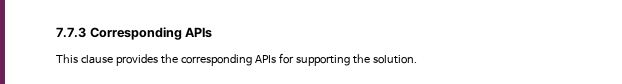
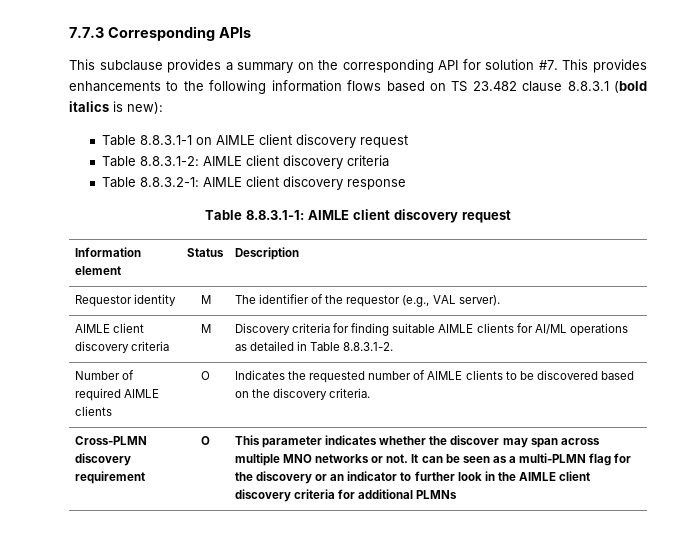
[80,53,417,66] clause provides the corresponding APIs for supporting the solution. -> [99,59,648,73] [69,80,648,94] [69,101,163,114] [101,134,408,148] [101,155,389,169] [101,176,406,190] [205,209,511,223] [74,247,141,257] [74,266,121,275] [186,248,224,257] [234,247,299,260] [74,294,177,307] [200,295,211,304] [234,294,500,307] [74,323,145,333] [74,341,170,353] [200,324,211,333] [234,323,628,336] [234,341,394,351] [74,370,135,380] [74,388,160,401] [74,406,112,416] [201,371,210,380] [234,370,634,383] [234,388,371,400] [74,436,147,445] [74,453,131,466] [74,471,145,484] [201,436,210,445] [234,435,600,448] [234,453,632,466] [234,471,591,484] [234,489,458,502] subclause provides a summary on the corresponding API for solution #7. This provides enhancements to the following information flows based on TS 23.482 clause 8.8.3.1 (bold italics is new): // Table 8.8.3.1-1 on AIMLE client discovery request // Table 8.8.3.1-2: AIMLE client discovery criteria // Table 8.8.3.2-1: AIMLE client discovery response // Table 8.8.3.1-1: AIMLE client discovery request // Information element | Status | Description // Requestor identity | M | The identifier of the requestor (e.g., VAL server). // AIMLE client discovery criteria | M | Discovery criteria for finding suitable AIMLE clients for AI/ML operations as detailed in Table 8.8.3.1-2. // Number of required AIMLE clients | O | Indicates the requested number of AIMLE clients to be discovered based on the discovery criteria. // Cross-PLMN discovery requirement | O | This parameter indicates whether the discover may span across multiple MNO networks or not. It can be seen as a multi-PLMN flag for the discovery or an indicator to further look in the AIMLE client discovery criteria for additional PLMNs

